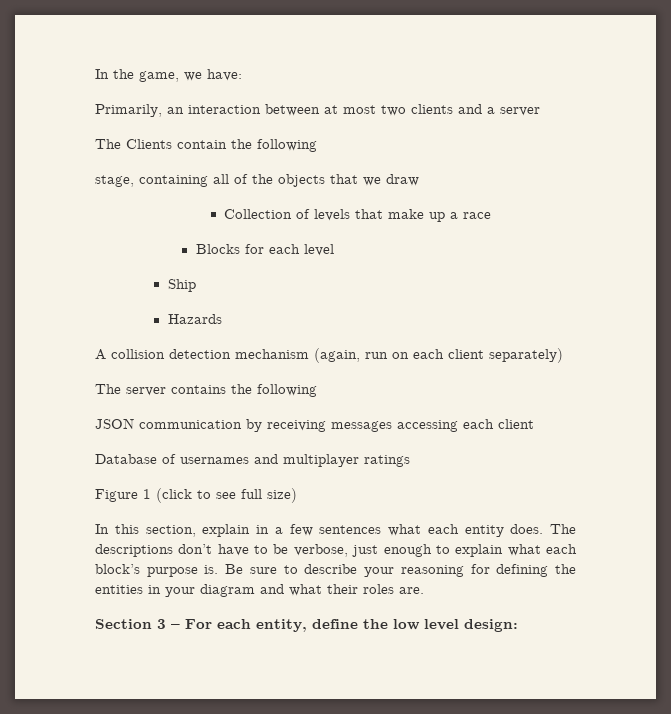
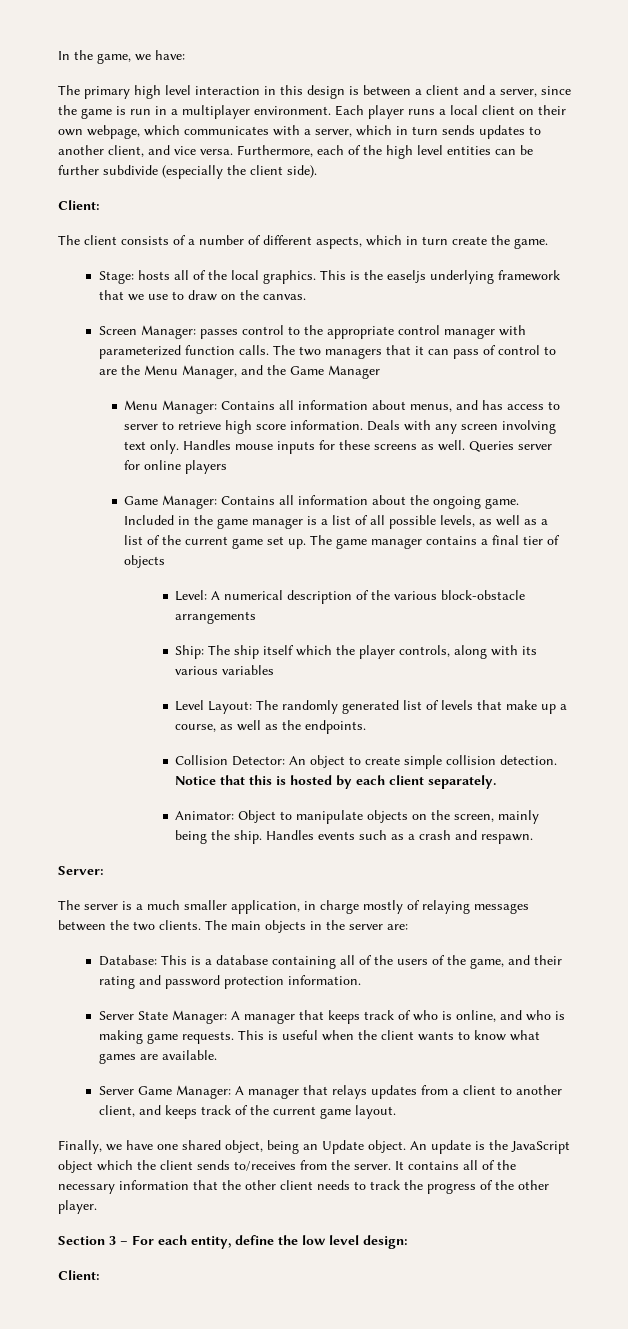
[95,104,540,117] [95,139,317,152] [95,174,419,187] [224,209,293,219] Primarily, an interaction between at most two clients and a server // The Clients contain the following // stage, containing all of the objects that we draw // Collection -> [58,85,571,99] [58,105,566,119] [58,125,541,139] [58,145,533,159] [58,165,317,179] [58,200,100,210] [58,235,548,249] [98,270,560,284] [98,290,306,301] [98,325,526,339] [98,345,556,359] [98,365,380,379] [124,400,561,414] [124,420,557,434] [124,440,553,454] [124,460,228,474] [124,495,520,509] [124,515,549,529] [124,535,561,549] [124,555,166,568] [175,590,526,604] [175,611,257,624] [175,645,538,659] [175,665,275,675] [175,700,423,714] The primary high level interaction in this design is between a client and a server, since the game is run in a multiplayer environment. Each player runs a local client on their own webpage, which communicates with a server, which in turn sends updates to another client, and vice versa. Furthermore, each of the high level entities can be further subdivide (especially the client side). // Client: // The client consists of a number of different aspects, which in turn create the game. // Stage: hosts all of the local graphics. This is the easeljs underlying framework that we use to draw on the canvas. // Screen Manager: passes control to the appropriate control manager with parameterized function calls. The two managers that it can pass of control to are the Menu Manager, and the Game Manager // Menu Manager: Contains all information about menus, and has access to server to retrieve high score information. Deals with any screen involving text only. Handles mouse inputs for these screens as well. Queries server for online players // Game Manager: Contains all information about the ongoing game. Included in the game manager is a list of all possible levels, as well as a list of the current game set up. The game manager contains a final tier of objects // Level: A numerical description of the various block-obstacle arrangements // Ship: The ship itself which the player controls, along with its various variables // Level Layout: The randomly generated list
[463,212,492,219] [195,244,334,256] [167,279,196,292] [167,314,222,324] [95,348,563,363] [95,384,317,397] [95,418,534,432] [95,454,410,467] [95,488,297,503] [95,524,576,537] [95,544,577,557] [95,564,577,577] [95,584,424,597] race // Blocks for each level // Ship // Hazards // A collision detection mechanism (again, run on each client separately) // The server contains the following // JSON communication by receiving messages accessing each client // Database of usernames and multiplayer ratings // Figure 1 (click to see full size) // In this section, explain in a few sentences what each entity does. The descriptions don’t have to be verbose, just enough to explain what each block’s purpose is. Be sure to describe your reasoning for defining the entities in your diagram and what their roles are. -> [175,720,367,734] [175,755,558,769] [175,775,497,789] [175,810,540,824] [175,830,534,844] [58,866,104,875] [58,900,529,914] [58,920,408,933] [98,955,562,969] [98,975,361,989] [98,1010,565,1024] [98,1030,540,1044] [98,1050,217,1064] [98,1085,562,1099] [98,1105,396,1119] [58,1140,570,1154] [58,1160,516,1173] [58,1180,549,1194] [58,1200,97,1214] course, as well as the endpoints. // Collision Detector: An object to create simple collision detection. Notice that this is hosted by each client separately. // Animator: Object to manipulate objects on the screen, mainly being the ship. Handles events such as a crash and respawn. // Server: // The server is a much smaller application, in charge mostly of relaying messages between the two clients. The main objects in the server are: // Database: This is a database containing all of the users of the game, and their rating and password protection information. // Server State Manager: A manager that keeps track of who is online, and who is making game requests. This is useful when the client wants to know what games are available. // Server Game Manager: A manager that relays updates from a client to another client, and keeps track of the current game layout. // Finally, we have one shared object, being an Update object. An update is the JavaScript object which the client sends to/receives from the server. It contains all of the necessary information that the other client needs to track the progress of the other player.
(518, 625) none -> [58,1270,100,1280] // Client:

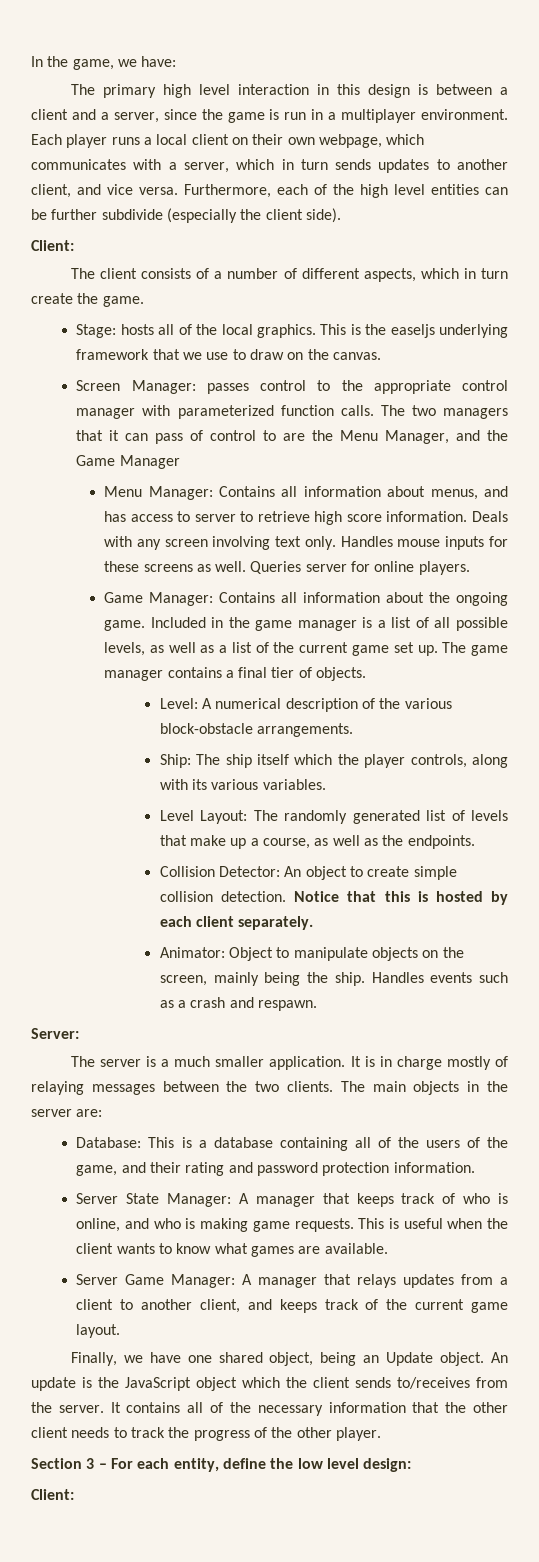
[185,460,228,474] players -> [418,561,470,575] players.
[124,555,166,568] objects -> [316,667,367,681] objects.
[175,611,257,624] arrangements -> [257,723,354,737] arrangements.
[222,665,275,675] variables -> [262,779,326,790] variables.
[231,900,300,914] application, -> [269,1056,375,1070] application. It is

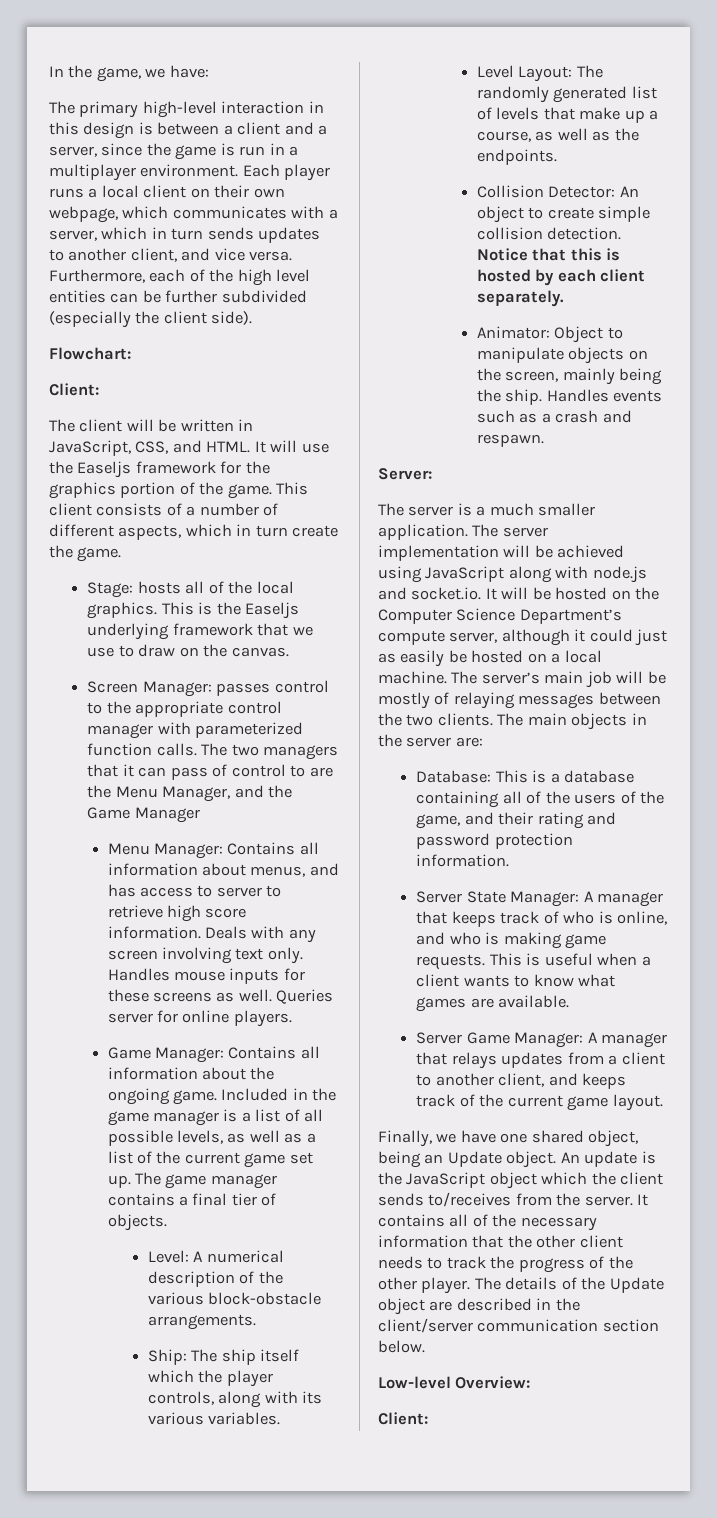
[162,84,230,98] high level -> [142,101,217,118] high-level
[101,209,163,220] subdivide -> [221,290,307,303] subdivided
(341, 215) none -> [49,347,131,360] // Flowchart:
(138, 273) none -> [126,419,254,432] [49,440,329,456] [49,461,270,478] [49,482,309,499] [49,503,92,516] will be written in JavaScript, CSS, and HTML. It will use the Easeljs framework for the graphics portion of the game. This client
[390,324,435,338] easeljs -> [245,602,300,619] Easeljs
[350,1056,442,1070] It is in charge -> [472,524,548,537] [378,545,625,561] [378,566,647,583] [378,587,660,600] [378,608,622,624] [378,629,668,646] [378,650,602,667] [378,671,666,688] The server implementation will be achieved using JavaScript along with node.js and socket.io. It will be hosted on the Computer Science Department’s compute server, although it could just as easily be hosted on a local machine. The server’s main job will be
[486,1218,508,1229] the -> [641,956,651,966] a
[31,1458,412,1472] // Section 3 – For each entity, define the low level design: -> [474,1277,664,1293] [378,1298,580,1315] [378,1318,659,1333] [378,1340,425,1353] [378,1376,531,1389] The details of the Update object are described in the client/server communication section below. // Low-level Overview:

